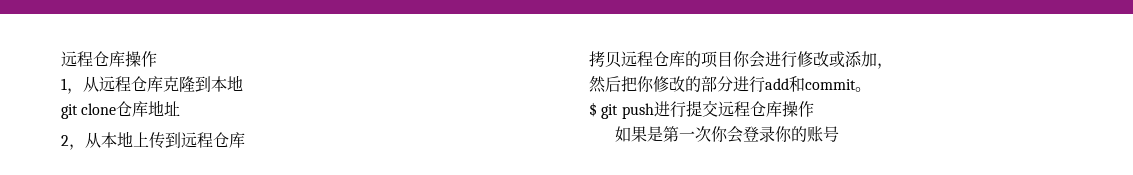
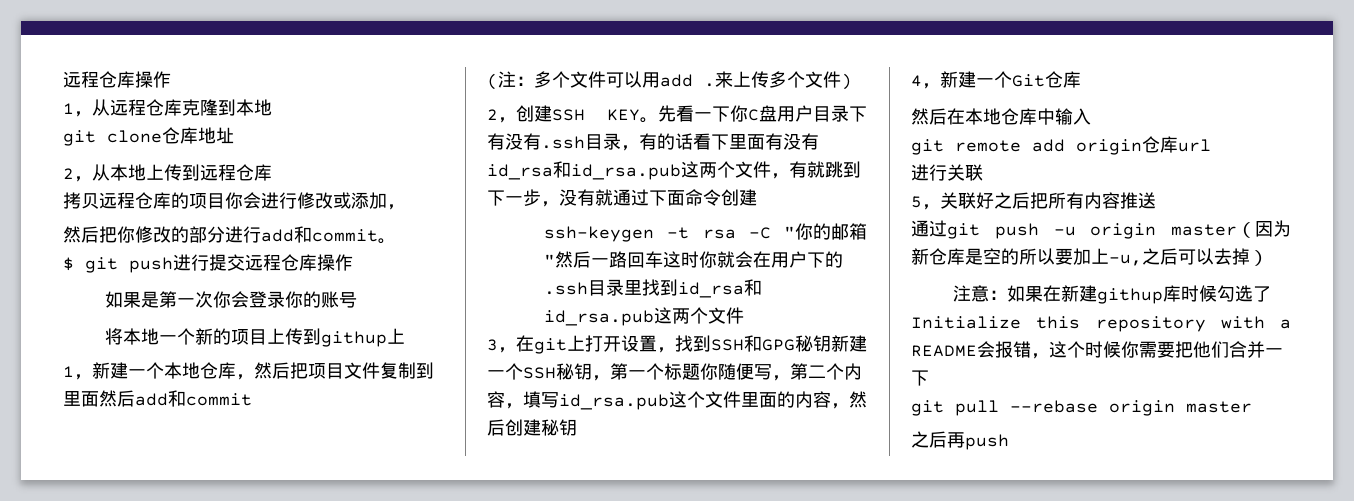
(839, 134) none -> [104,328,405,347] [63,362,434,380] [63,390,252,407] [487,71,852,90] [487,105,867,123] [487,133,819,151] [487,161,861,180] [487,189,757,207] [543,223,867,242] [543,251,843,268] [543,279,762,298] [543,307,744,326] [487,335,867,354] [487,363,862,381] [487,391,867,410] [487,419,577,436] [911,71,1081,89] [911,108,1091,125] [911,136,1211,155] [911,164,983,181] [911,192,1156,210] [911,220,1291,239] [911,248,1268,266] [952,285,1271,304] [911,316,1291,332] [911,341,1283,359] [911,370,929,386] [911,400,1252,416] [911,431,1009,450] // 将本地一个新的项目上传到githup上 // 1，新建一个本地仓库，然后把项目文件复制到里面然后add和commit // (注：多个文件可以用add .来上传多个文件) // 2，创建SSH KEY。先看一下你C盘用户目录下有没有.ssh目录，有的话看下里面有没有id_rsa和id_rsa.pub这两个文件，有就跳到下一步，没有就通过下面命令创建 // ssh-keygen -t rsa -C "你的邮箱"然后一路回车这时你就会在用户下的.ssh目录里找到id_rsa和id_rsa.pub这两个文件 // 3，在git上打开设置，找到SSH和GPG秘钥新建一个SSH秘钥，第一个标题你随便写，第二个内容，填写id_rsa.pub这个文件里面的内容，然后创建秘钥 // 4，新建一个Git仓库 // 然后在本地仓库中输入 // git remote add origin仓库url // 进行关联 // 5，关联好之后把所有内容推送 // 通过git push -u origin master（因为新仓库是空的所以要加上–u,之后可以去掉） // 注意：如果在新建githup库时候勾选了Initialize this repository with a README会报错，这个时候你需要把他们合并一下 // git pull --rebase origin master // 之后再push

